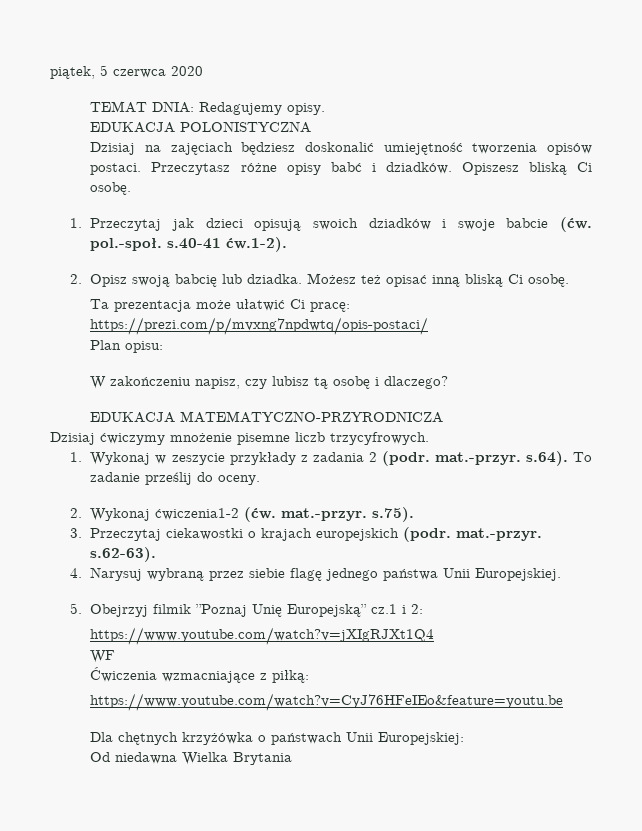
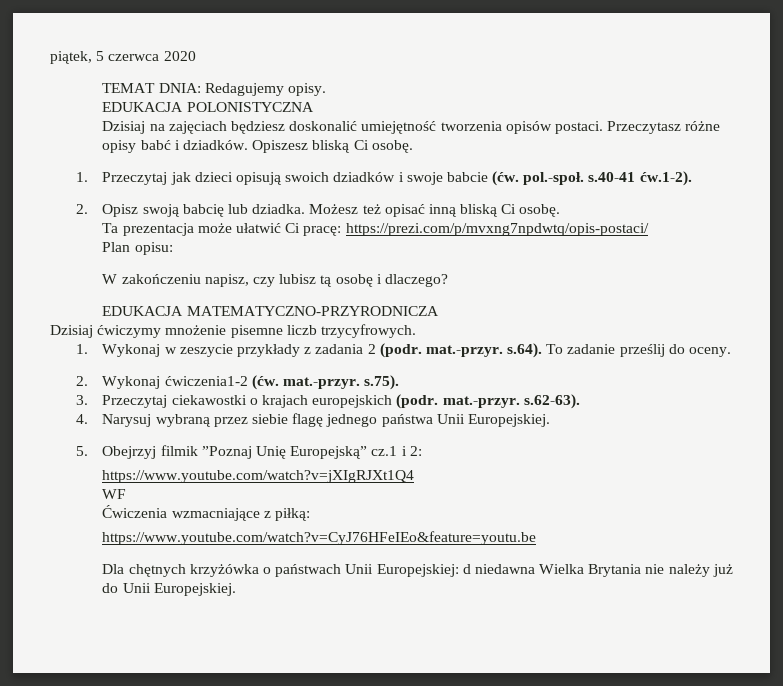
[90,752,111,762] // Od -> [462,564,471,574] d
(293, 758) none -> [645,564,733,577] [102,583,236,596] nie należy już do Unii Europejskiej.

